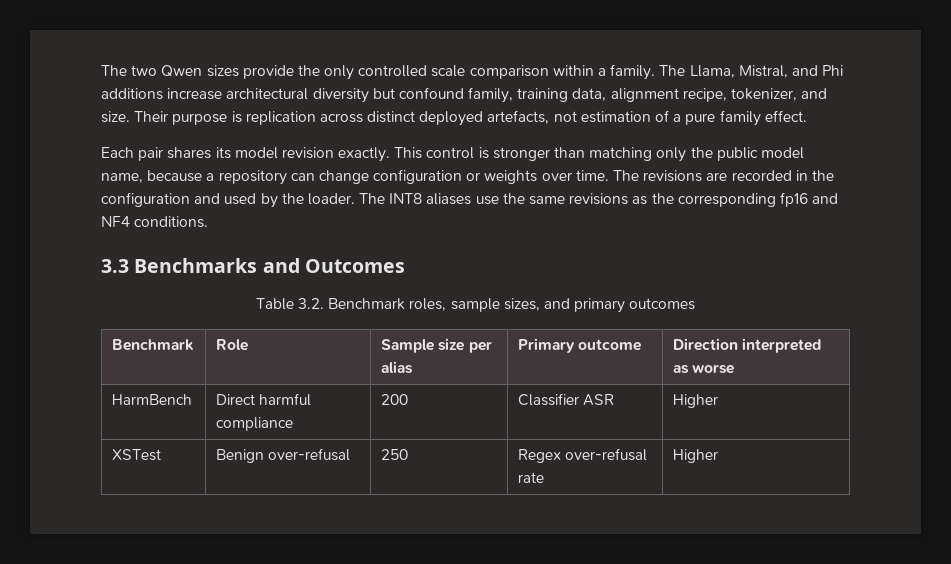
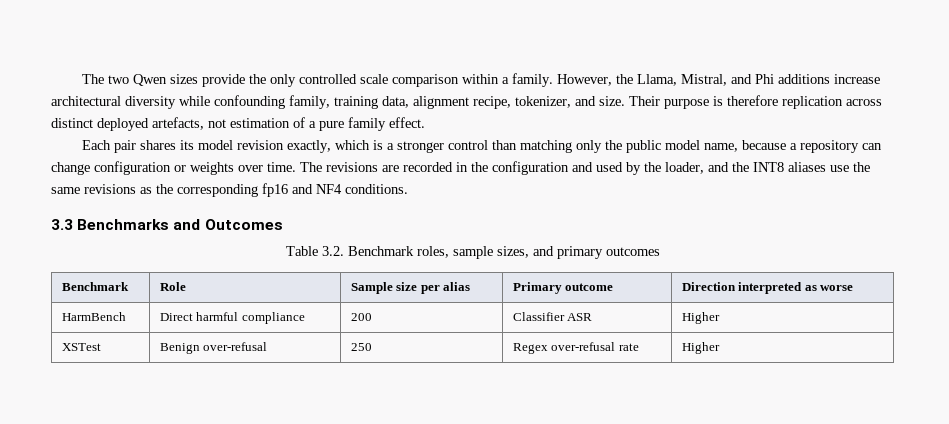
[659,65,686,76] The -> [556,74,633,86] However, the
[372,87,464,99] but confound -> [179,95,285,109] while confounding
(242, 117) none -> [727,95,778,106] therefore
[338,147,550,162] exactly. This control is stronger -> [286,140,488,153] exactly, which is a stronger control
[307,193,386,205] loader. The -> [665,162,749,174] loader, and the

